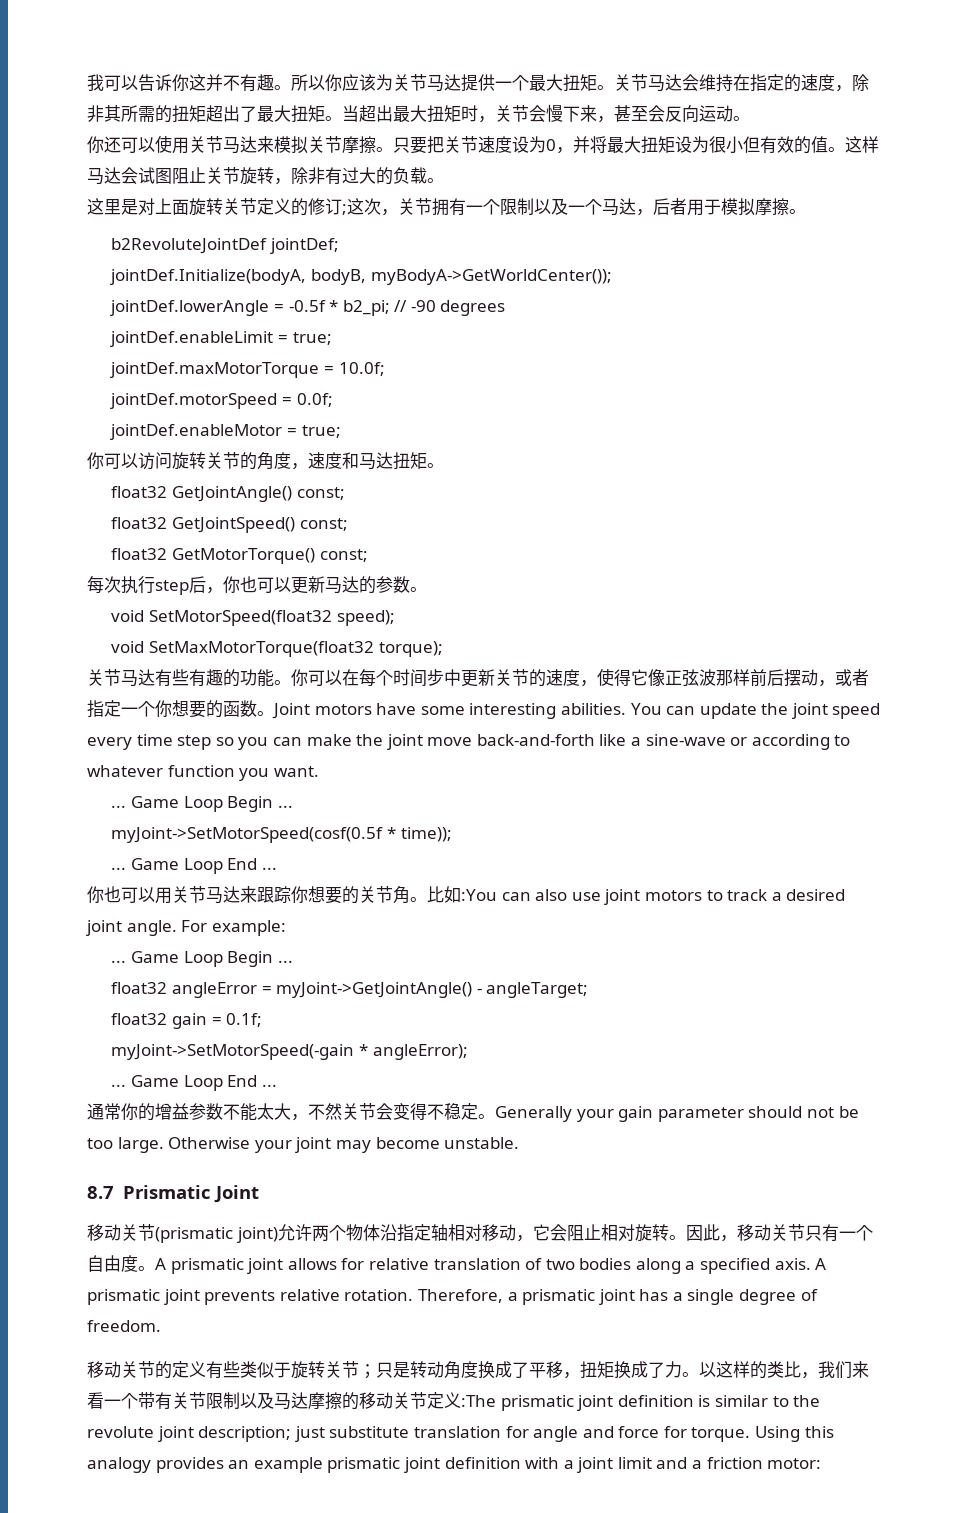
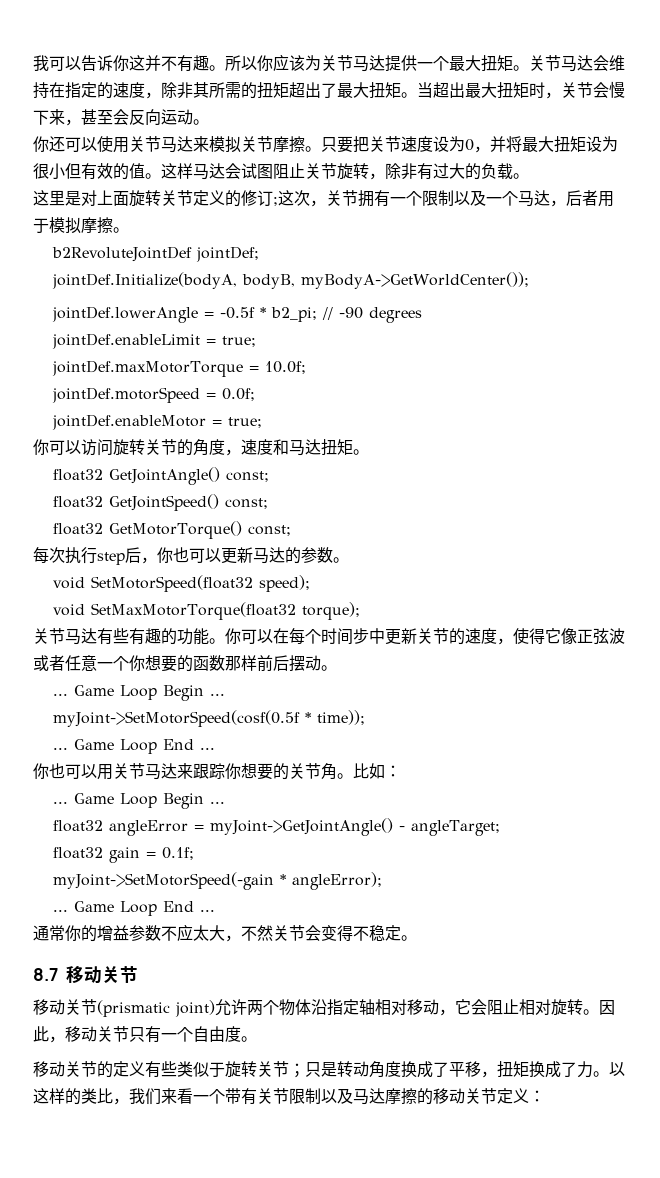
[716,669,869,687] [87,700,881,719] [87,734,851,750] [87,765,319,781] 那样前后摆动，或者指定一个你想要的函数。Joint motors have some interesting abilities. You can update the joint speed every time step so you can make the joint move back-and-forth like a sine-wave or according to whatever function you want. -> [33,655,337,672] 或者任意一个你想要的函数那样前后摆动。
[461,889,846,905] [86,920,286,936] :You can also use joint motors to track a desired joint angle. For example: -> [385,765,401,777] ：
[240,1103,257,1121] 能 -> [177,924,193,941] 应
[495,1106,859,1122] [87,1137,520,1153] Generally your gain parameter should not be too large. Otherwise your joint may become unstable. -> (417, 938) none
[122,1185,259,1203] Prismatic Joint -> [66,965,138,984] 移动关节
[155,1258,827,1274] [87,1289,818,1305] [87,1320,161,1332] A prismatic joint allows for relative translation of two bodies along a specified axis. A prismatic joint prevents relative rotation. Therefore, a prismatic joint has a single degree of freedom. -> (257, 1039) none
[461,1395,821,1411] [87,1426,834,1442] [87,1457,822,1473] :The prismatic joint definition is similar to the revolute joint description; just substitute translation for angle and force for torque. Using this analogy provides an example prismatic joint definition with a joint limit and a friction motor: -> [529,1090,545,1102] ：

